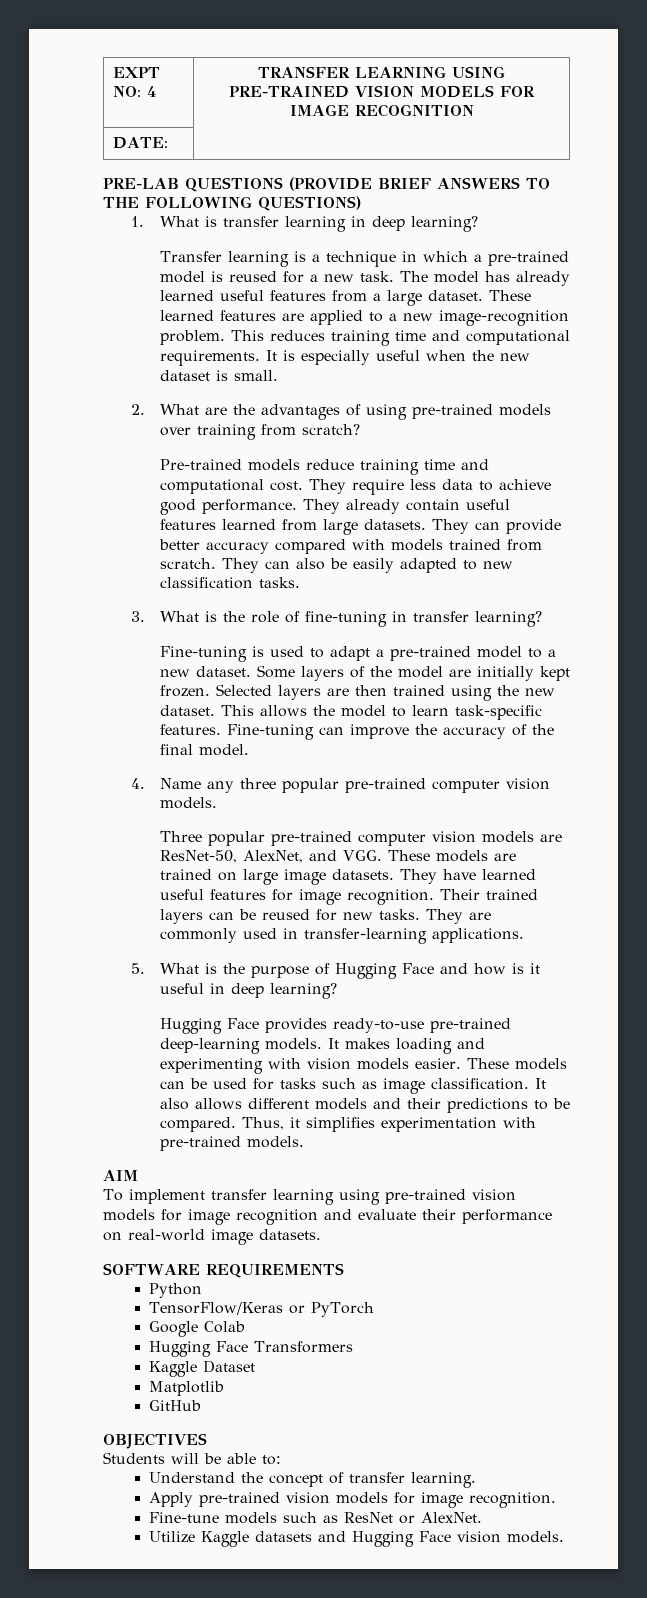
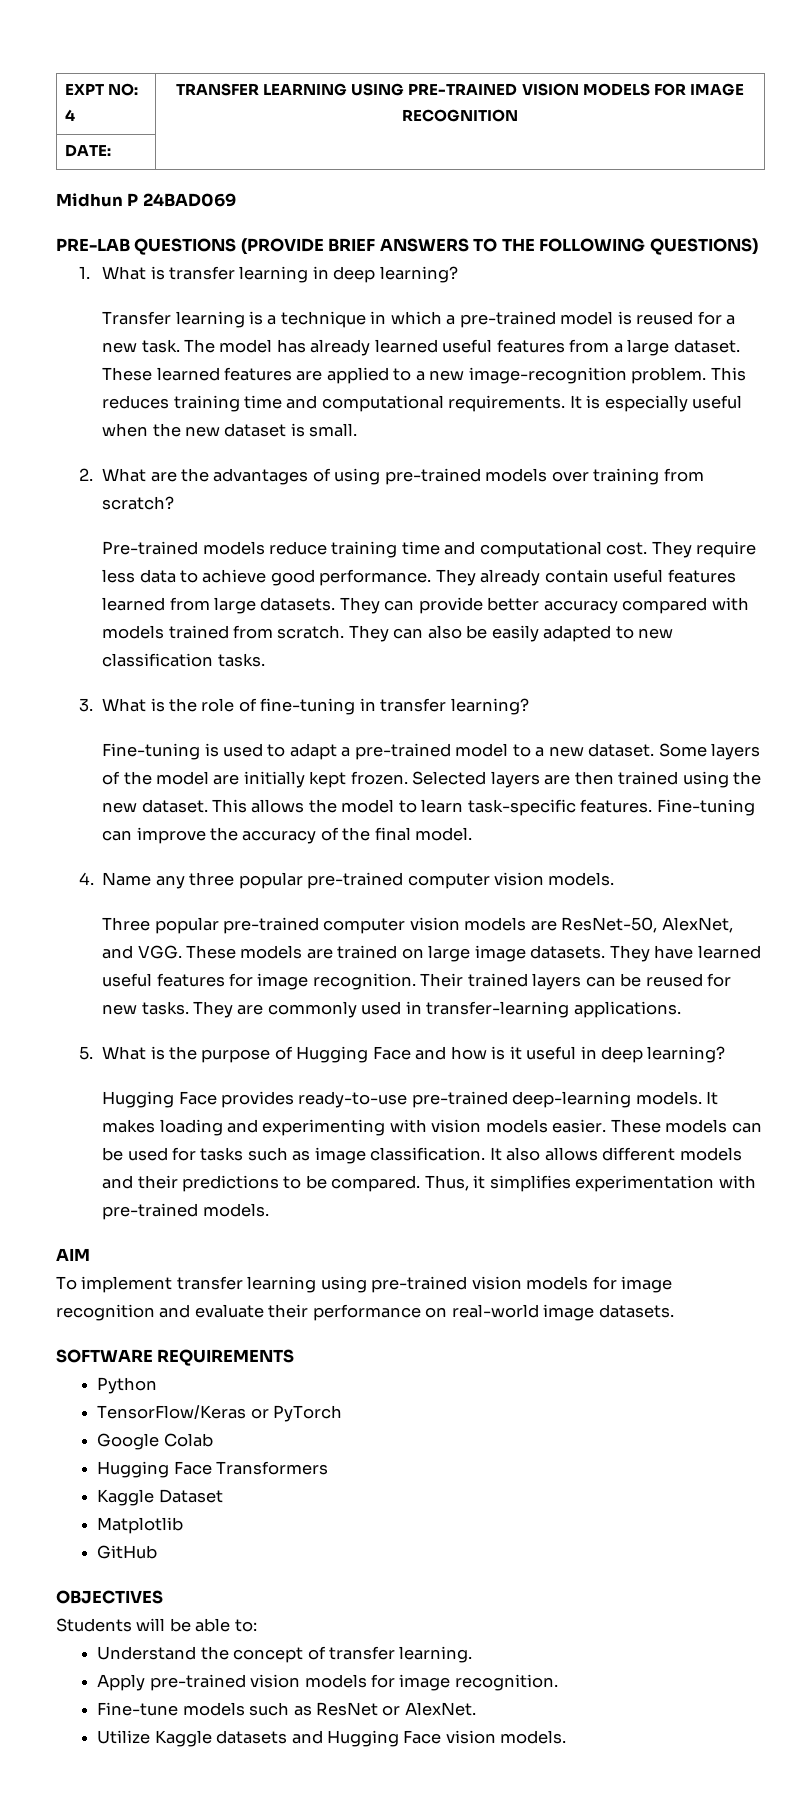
(168, 143) none -> [56,193,236,207] // Midhun P 24BAD069

